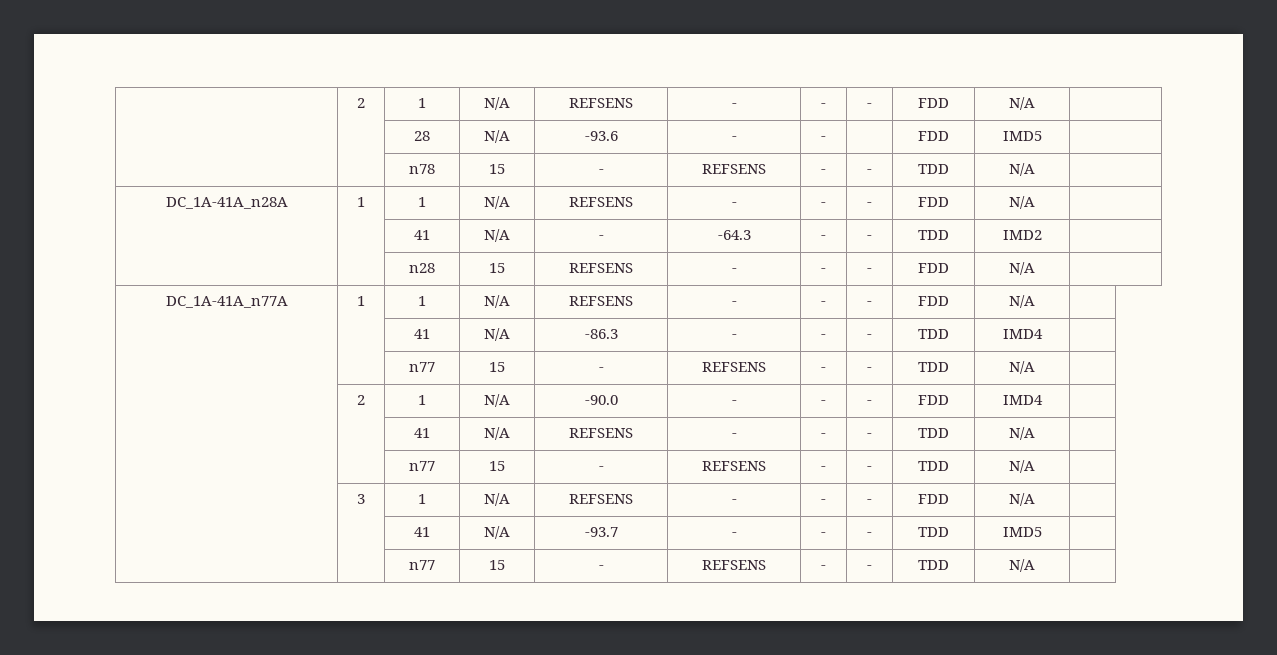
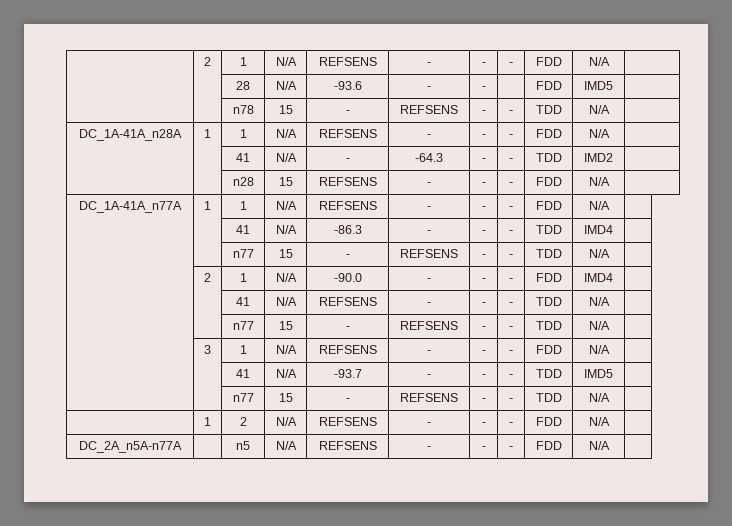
(1035, 565) none -> [204,417,211,426] [239,417,247,426] [275,417,297,426] [318,417,377,426] [427,422,431,426] [481,422,486,426] [509,422,513,426] [535,417,562,426] [588,417,610,426] [79,441,182,453] [236,441,250,450] [275,441,297,450] [318,441,377,450] [427,446,431,450] [481,446,486,450] [509,446,513,450] [535,441,562,450] [588,441,610,450] // | 1 | 2 | N/A | REFSENS | - | - | - | FDD | N/A | // DC_2A_n5A-n77A | | n5 | N/A | REFSENS | - | - | - | FDD | N/A |

